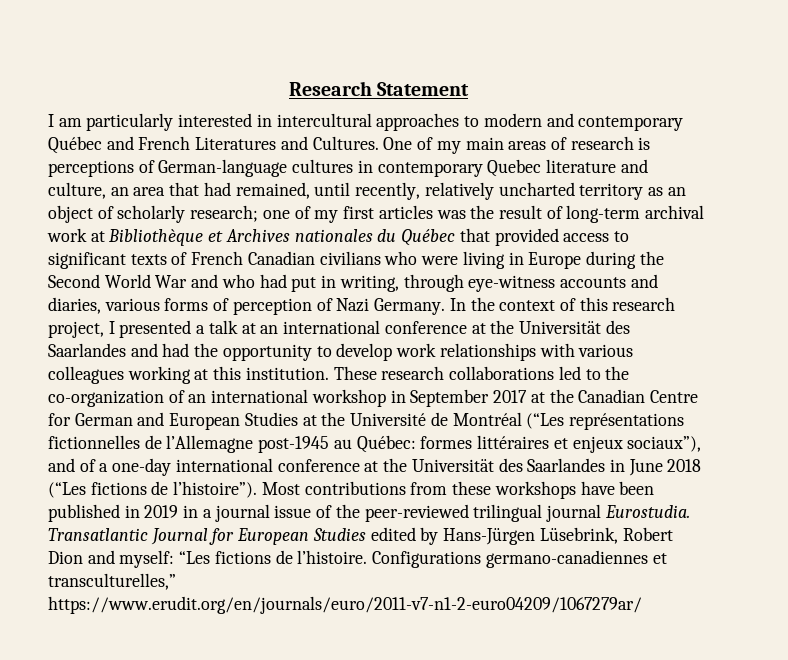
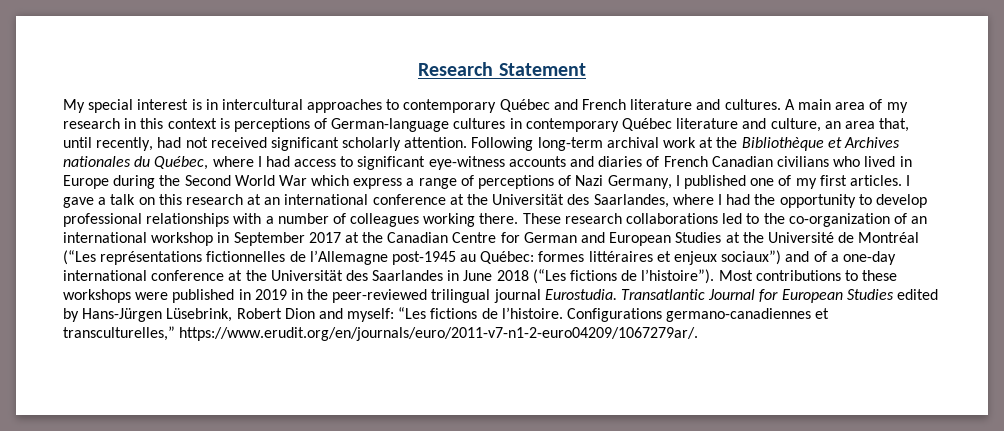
[48,113,253,131] I am particularly interested -> [63,99,202,113] My special interest is
[483,113,574,127] modern and -> (400, 104) none
[195,136,634,154] Literatures and Cultures. One of my main areas of research -> [630,99,908,113] [63,118,217,129] literature and cultures. A main area of my research in this context
[487,159,542,177] Quebec -> [622,118,673,131] Québec
[169,182,686,200] [48,205,563,223] that had remained, until recently, relatively uncharted territory as an object of scholarly research; one of my first articles was the result of -> [879,118,910,132] [63,137,534,151] that, until recently, had not received significant scholarly attention. Following
(105, 236) none -> [716,137,738,148] the
[401,228,629,246] [48,252,167,269] Québec that provided access to significant texts -> [154,156,643,170] Québec, where I had access to significant eye-witness accounts and diaries
[421,251,505,269] were living -> [864,156,896,167] lived
[191,274,658,292] [48,297,676,315] [48,320,238,338] and who had put in writing, through eye-witness accounts and diaries, various forms of perception of Nazi Germany. In the context of this research project, I presented a talk -> [311,175,911,189] [63,194,243,208] which express a range of perceptions of Nazi Germany, I published one of my first articles. I gave a talk on this research
[48,343,158,357] Saarlandes and -> [593,194,722,208] Saarlandes, where I
[396,343,437,357] work -> [63,213,142,227] professional
[578,344,634,357] [48,366,329,384] various colleagues working at this institution. -> [265,213,519,227] a number of colleagues working there.
[627,436,702,452] sociaux”), -> [721,250,782,265] sociaux”)
[410,482,448,495] from -> [844,270,858,281] to
[580,481,655,495] have been -> [135,292,169,300] were
[202,504,333,522] a journal issue of -> (303, 294) none
[48,596,642,614] https://www.erudit.org/en/journals/euro/2011-v7-n1-2-euro04209/1067279ar/ -> [179,327,699,341] https://www.erudit.org/en/journals/euro/2011-v7-n1-2-euro04209/1067279ar/.

